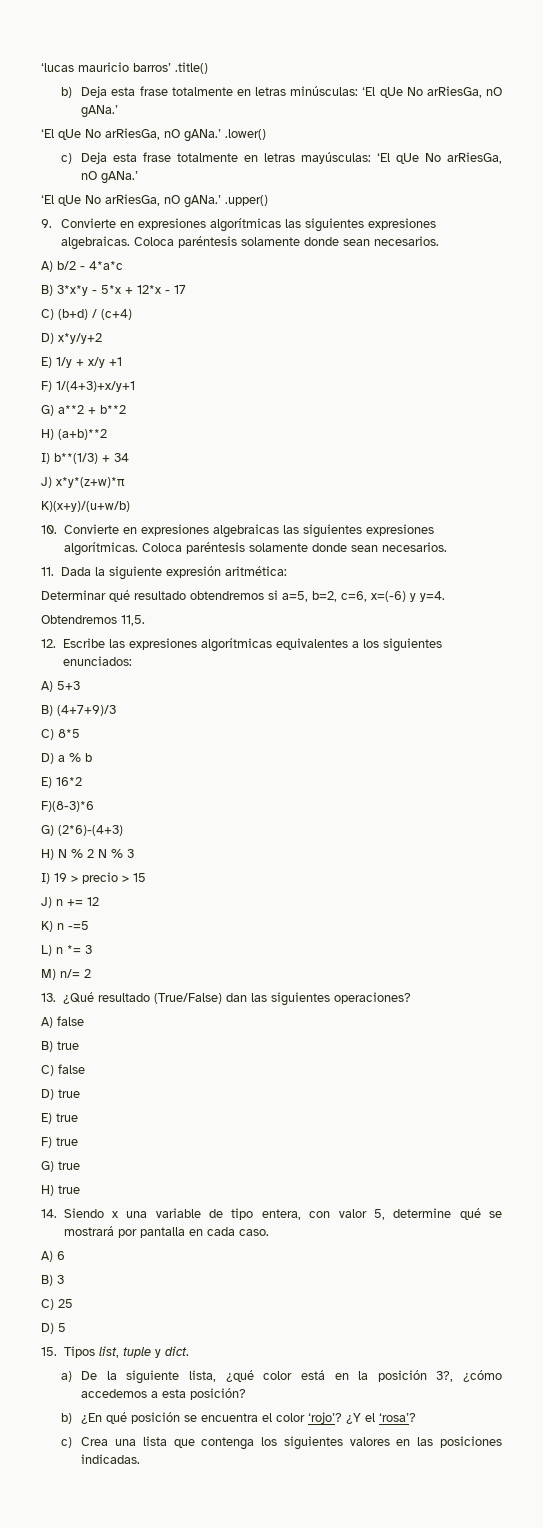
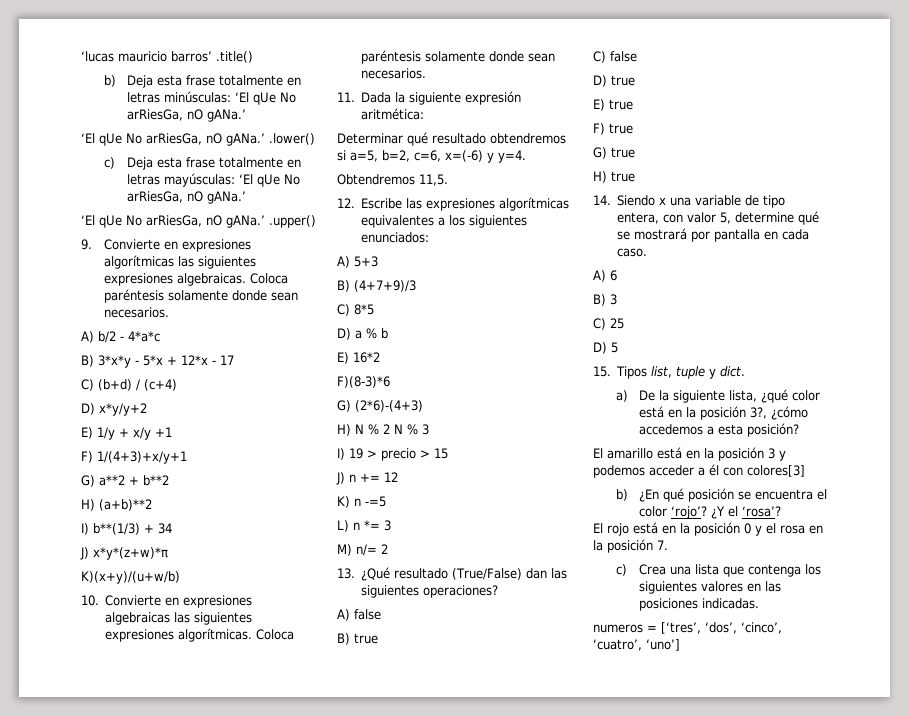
(247, 1394) none -> [593,447,786,461] [593,464,805,478] // El amarillo está en la posición 3 y podemos acceder a él con colores[3]
(417, 1417) none -> [593,522,823,536] [593,539,668,553] // El rojo está en la posición 0 y el rosa en la posición 7.
(141, 1459) none -> [593,622,782,634] [593,639,680,651] // numeros = [‘tres’, ‘dos’, ‘cinco’, ‘cuatro’, ‘uno’]

